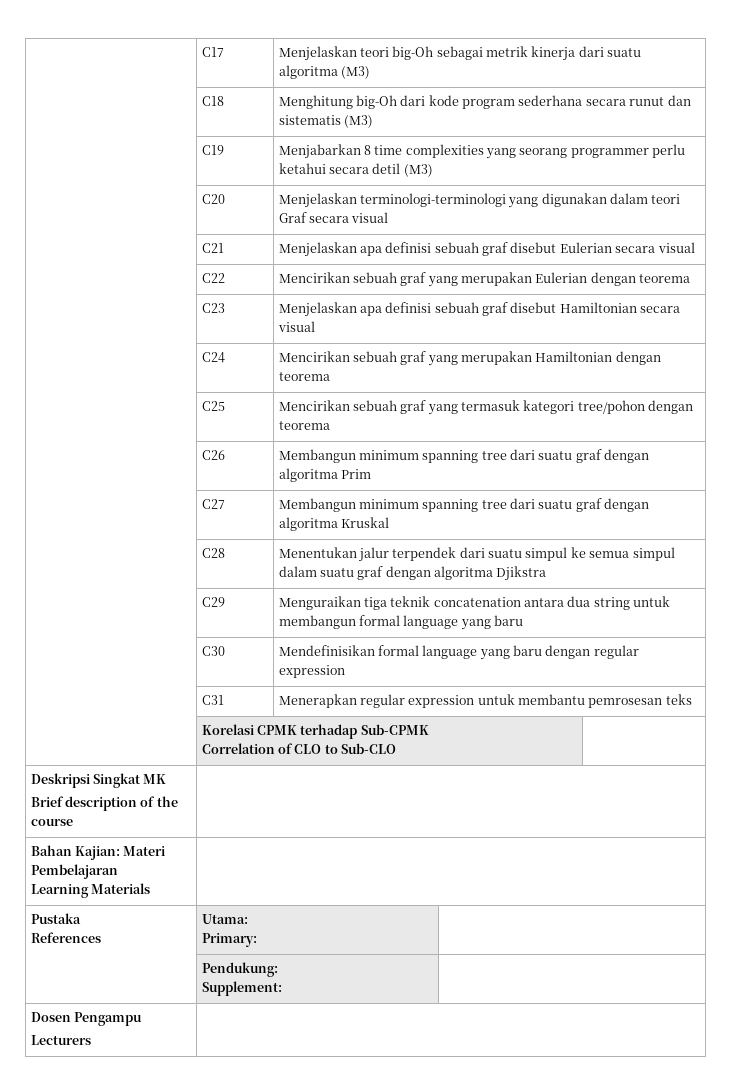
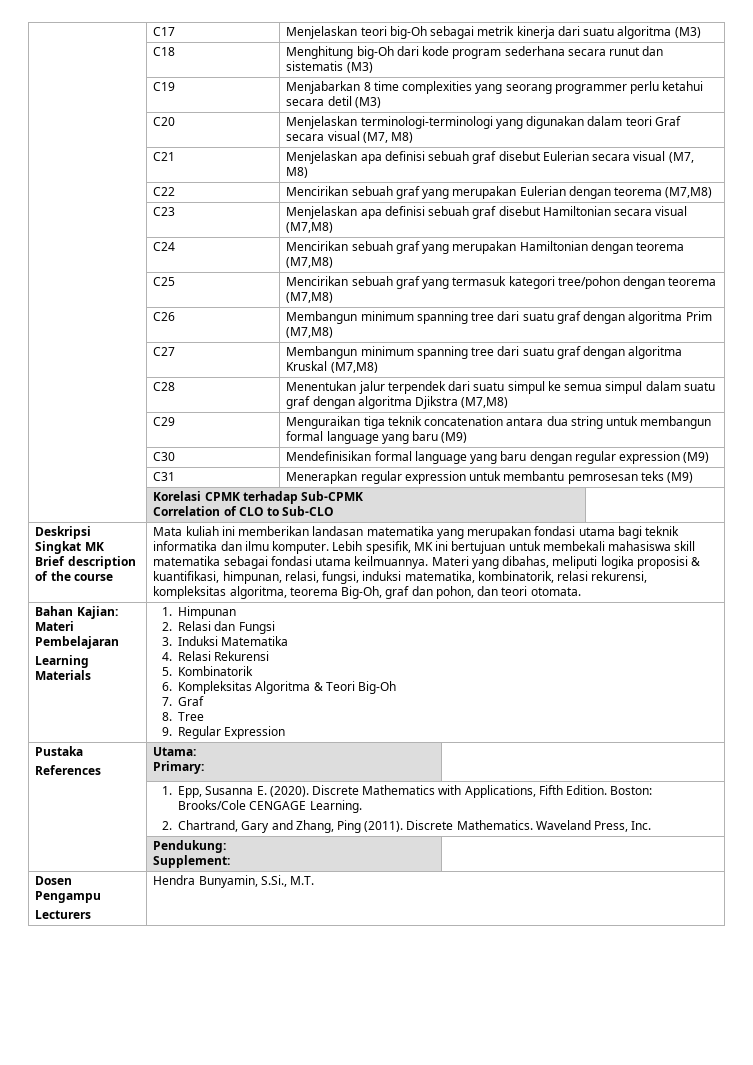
(389, 217) none -> [362,132,414,143] (M7, M8)
(695, 247) none -> [668,152,694,163] [286,167,309,178] (M7, M8)
(691, 278) none -> [665,187,713,198] (M7,M8)
(315, 326) none -> [286,222,334,233] (M7,M8)
(330, 376) none -> [286,257,334,268] (M7,M8)
(330, 425) none -> [286,292,334,303] (M7,M8)
(371, 474) none -> [286,327,334,338] (M7,M8)
(389, 522) none -> [330,362,378,373] (M7,M8)
(547, 573) none -> [461,397,509,408] (M7,M8)
(524, 620) none -> [441,432,468,443] (M9)
(345, 671) none -> [683,452,710,463] (M9)
(692, 699) none -> [667,472,694,483] (M9)
(73, 822) none -> [153,526,680,539] [153,541,696,554] [153,556,701,569] [153,571,648,584] [153,586,581,599] Mata kuliah ini memberikan landasan matematika yang merupakan fondasi utama bagi teknik informatika dan ilmu komputer. Lebih spesifik, MK ini bertujuan untuk membekali mahasiswa skill matematika sebagai fondasi utama keilmuannya. Materi yang dibahas, meliputi logika proposisi & kuantifikasi, himpunan, relasi, fungsi, induksi matematika, kombinatorik, relasi rekurensi, kompleksitas algoritma, teorema Big-Oh, graf dan pohon, dan teori otomata.
[30,913,81,924] [30,932,101,943] [201,914,248,924] [201,933,257,947] // Pustaka // References | Utama: // Primary: | -> [162,606,237,619] [162,621,275,634] [162,636,289,646] [162,651,270,661] [162,666,254,676] [162,681,396,694] [162,696,205,706] [162,712,205,721] [162,726,286,739] [35,746,84,756] [35,765,102,775] [153,747,197,756] [153,761,205,774] [162,785,653,798] [178,800,362,813] [162,820,652,833] 1. Himpunan // 2. Relasi dan Fungsi // 3. Induksi Matematika // 4. Relasi Rekurensi // 5. Kombinatorik // 6. Kompleksitas Algoritma & Teori Big-Oh // 7. Graf // 8. Tree // 9. Regular Expression // Pustaka // References | Utama: // Primary: | // | 1. Epp, Susanna E. (2020). Discrete Mathematics with Applications, Fifth Edition. Boston: Brooks/Cole CENGAGE Learning. // 2. Chartrand, Gary and Zhang, Ping (2011). Discrete Mathematics. Waveland Press, Inc.
(91, 1040) none -> [153,875,315,888] Hendra Bunyamin, S.Si., M.T.

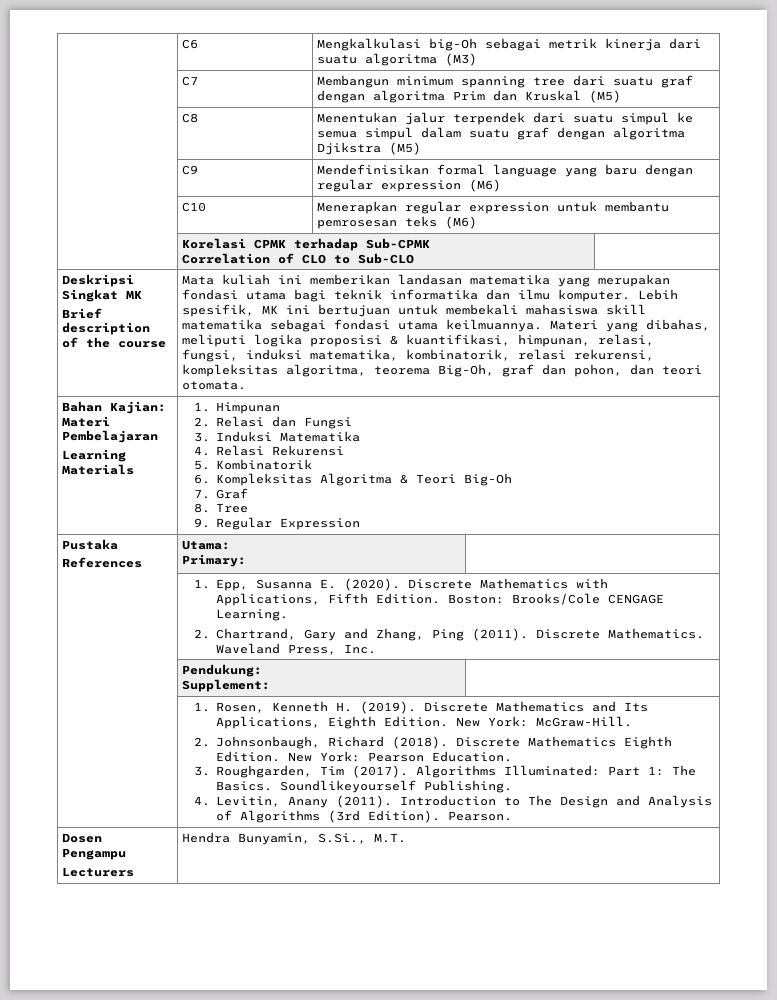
[153,27,176,36] [286,26,387,39] | C17 | Menjelaskan teori -> [181,39,198,49] [316,38,421,51] | C6 | Mengkalkulasi
[153,47,176,56] [286,46,664,59] [286,61,373,73] [153,82,176,91] [286,81,704,94] [286,96,381,108] [153,117,176,126] [286,116,681,129] [286,131,414,143] [153,152,176,161] [286,151,694,164] [286,167,309,178] [153,187,176,196] [286,186,713,199] [153,207,176,216] [286,206,688,219] [286,222,334,233] [153,242,176,251] [286,241,685,254] [286,257,334,268] [153,277,176,286] [286,276,717,289] [286,292,334,303] [153,312,176,321] C18 | Menghitung big-Oh dari kode program sederhana secara runut dan sistematis (M3) // | C19 | Menjabarkan 8 time complexities yang seorang programmer perlu ketahui secara detil (M3) // | C20 | Menjelaskan terminologi-terminologi yang digunakan dalam teori Graf secara visual (M7, M8) // | C21 | Menjelaskan apa definisi sebuah graf disebut Eulerian secara visual (M7, M8) // | C22 | Mencirikan sebuah graf yang merupakan Eulerian dengan teorema (M7,M8) // | C23 | Menjelaskan apa definisi sebuah graf disebut Hamiltonian secara visual (M7,M8) // | C24 | Mencirikan sebuah graf yang merupakan Hamiltonian dengan teorema (M7,M8) // | C25 | Mencirikan sebuah graf yang termasuk kategori tree/pohon dengan teorema (M7,M8) // | C26 -> [181,76,198,86] C7
[286,327,334,338] [153,347,176,356] [286,346,683,359] [286,361,378,373] [153,382,176,391] (M7,M8) // | C27 | Membangun minimum spanning tree dari suatu graf dengan algoritma Kruskal (M7,M8) // | C28 -> [492,90,621,103] [181,113,198,123] dan Kruskal (M5) // | C8
[461,397,509,408] [153,417,176,426] [286,416,712,429] [286,431,468,444] [153,452,176,461] (M7,M8) // | C29 | Menguraikan tiga teknik concatenation antara dua string untuk membangun formal language yang baru (M9) // | C30 -> [388,142,421,155] [181,165,198,175] (M5) // | C9
[683,452,710,463] [153,472,176,481] (M9) // | C31 -> [468,179,501,192] [181,202,206,212] (M6) // | C10
[667,472,694,483] (M9) -> [444,216,477,229] (M6)
(231, 861) none -> [194,701,648,714] [215,716,632,729] [194,736,672,749] [215,751,512,762] [194,765,696,778] [215,780,512,793] [194,795,712,808] [215,810,512,823] // | 1. Rosen, Kenneth H. (2019). Discrete Mathematics and Its Applications, Eighth Edition. New York: McGraw-Hill. // 2. Johnsonbaugh, Richard (2018). Discrete Mathematics Eighth Edition. New York: Pearson Education. // 3. Roughgarden, Tim (2017). Algorithms Illuminated: Part 1: The Basics. Soundlikeyourself Publishing. // 4. Levitin, Anany (2011). Introduction to The Design and Analysis of Algorithms (3rd Edition). Pearson.

